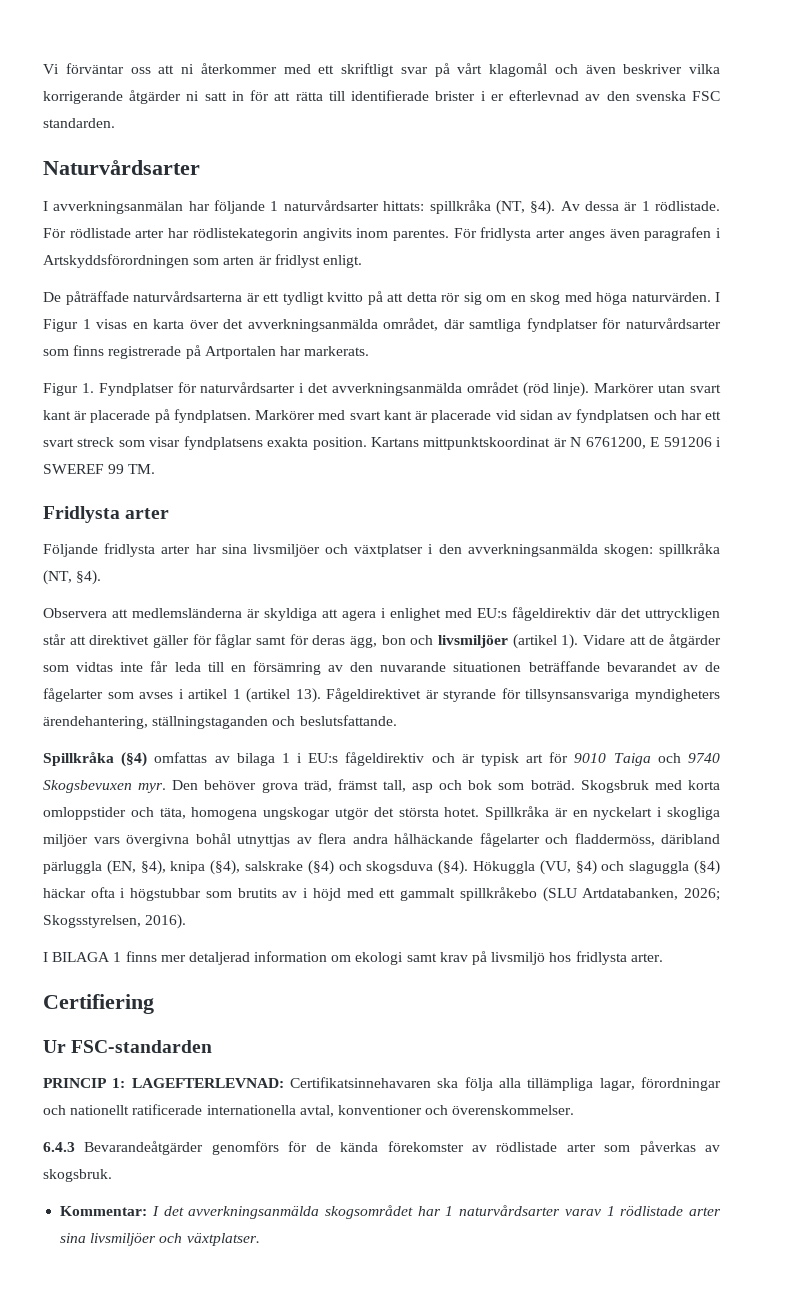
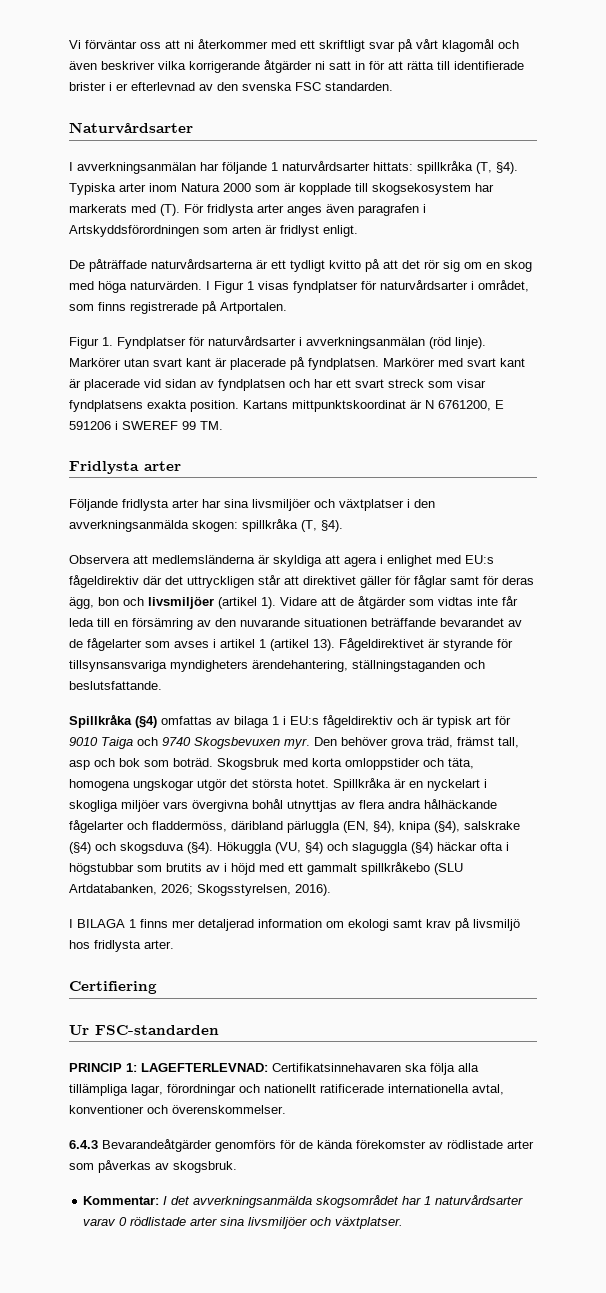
[495,200,721,215] [43,228,449,241] (NT, §4). Av dessa är 1 rödlistade. För rödlistade arter har rödlistekategorin angivits inom parentes. -> [476,162,518,174] [69,183,494,195] [69,204,180,216] (T, §4). Typiska arter inom Natura 2000 som är kopplade till skogsekosystem har markerats med (T).
[406,292,437,302] detta -> [402,260,420,269] det
[132,318,522,332] en karta över det avverkningsanmälda området, där samtliga -> (289, 285) none
(722, 323) none -> [471,280,529,292] i området,
[204,346,370,359] Artportalen har markerats. -> [220,302,287,314] Artportalen.
[308,382,519,396] det avverkningsanmälda området -> [306,337,425,349] avverkningsanmälan
[43,570,72,585] (NT, -> [301,520,317,532] (T,
[606,1206,615,1216] 1 -> [119,1217,128,1226] 0

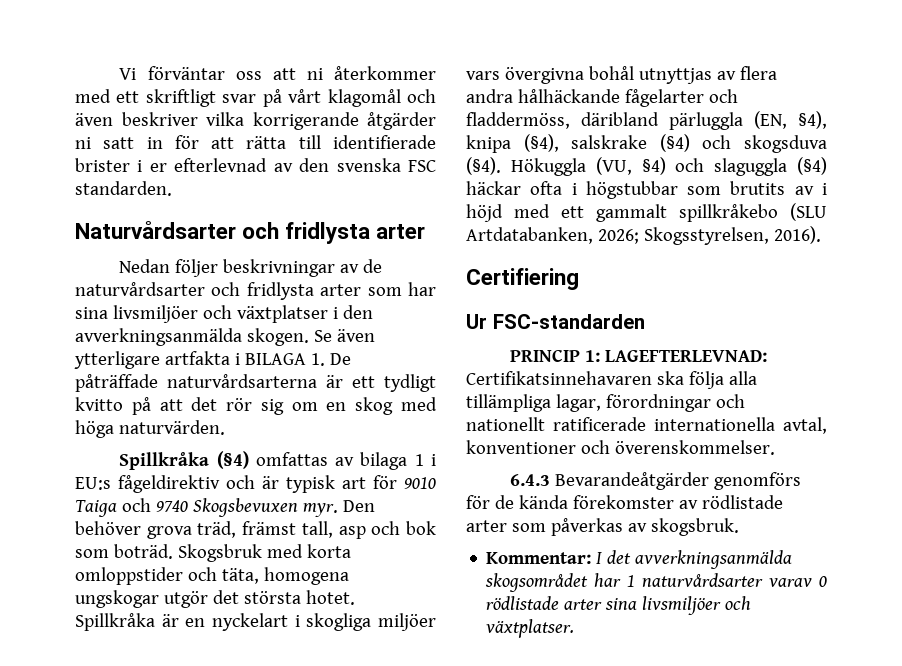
[69,161,518,174] [69,183,494,195] [69,204,426,216] [69,225,358,237] // I avverkningsanmälan har följande 1 naturvårdsarter hittats: spillkråka (T, §4). Typiska arter inom Natura 2000 som är kopplade till skogsekosystem har markerats med (T). För fridlysta arter anges även paragrafen i Artskyddsförordningen som arten är fridlyst enligt. // -> [242,222,426,244] [119,259,383,277] [75,282,436,300] [75,305,373,323] [75,328,375,346] [74,351,325,369] och fridlysta arter // Nedan följer beskrivningar av de naturvårdsarter och fridlysta arter som har sina livsmiljöer och växtplatser i den avverkningsanmälda skogen. Se även ytterligare artfakta i BILAGA 1.
[206,280,529,293] [69,301,287,314] [69,336,486,349] [69,357,525,370] [69,379,486,391] [69,400,504,412] [69,421,223,430] [69,461,181,474] [69,499,435,511] [69,519,343,532] [69,555,494,567] [69,575,534,588] [69,596,518,609] [69,618,522,630] [69,638,513,651] [69,660,485,672] [69,681,162,690] I Figur 1 visas fyndplatser för naturvårdsarter i området, som finns registrerade på Artportalen. // Figur 1. Fyndplatser för naturvårdsarter i avverkningsanmälan (röd linje). Markörer utan svart kant är placerade på fyndplatsen. Markörer med svart kant är placerade vid sidan av fyndplatsen och har ett svart streck som visar fyndplatsens exakta position. Kartans mittpunktskoordinat är N 6761200, E 591206 i SWEREF 99 TM. // Fridlysta arter // Följande fridlysta arter har sina livsmiljöer och växtplatser i den avverkningsanmälda skogen: spillkråka (T, §4). // Observera att medlemsländerna är skyldiga att agera i enlighet med EU:s fågeldirektiv där det uttryckligen står att direktivet gäller för fåglar samt för deras ägg, bon och livsmiljöer (artikel 1). Vidare att de åtgärder som vidtas inte får leda till en försämring av den nuvarande situationen beträffande bevarandet av de fågelarter som avses i artikel 1 (artikel 13). Fågeldirektivet är styrande för tillsynsansvariga myndigheters ärendehantering, ställningstaganden och beslutsfattande. -> (225, 427) none
[69,918,520,931] [69,940,174,952] // I BILAGA 1 finns mer detaljerad information om ekologi samt krav på livsmiljö hos fridlysta arter. -> (821, 235) none

